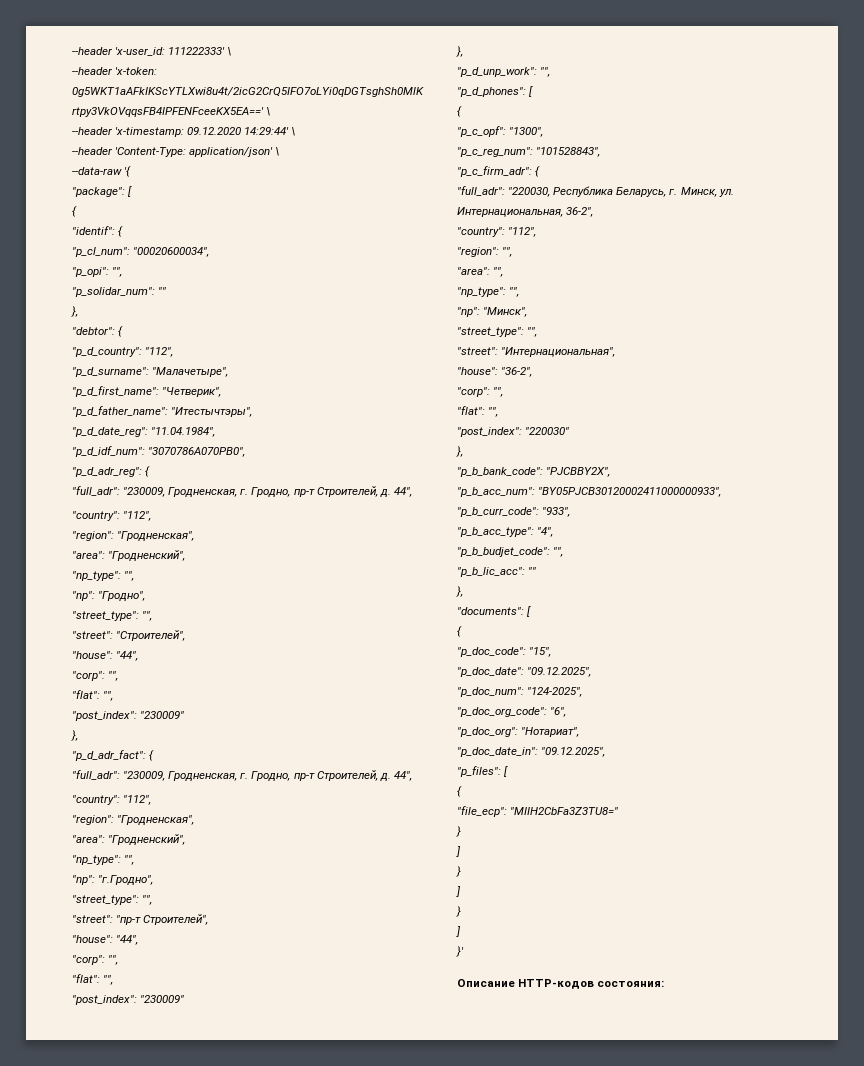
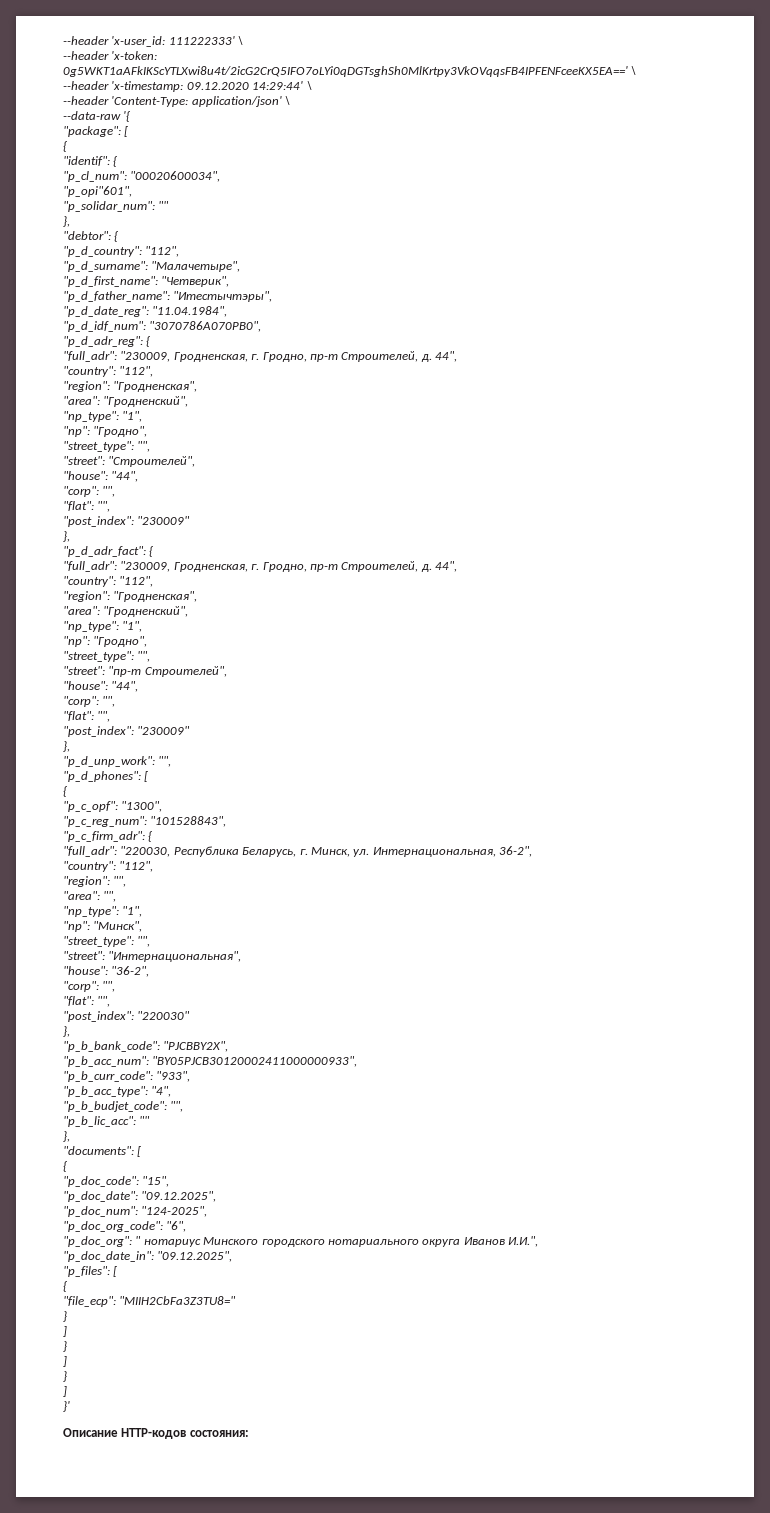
[72,267,123,277] "p_opi": "", -> [63,186,132,197] "p_opi"601",
[124,571,135,581] "", -> [122,411,143,422] "1",
[124,855,135,865] [72,875,154,886] "", // "np": "г.Гродно", -> [122,621,143,632] [63,636,148,647] "1", // "np": "Гродно",
[509,287,520,297] "", -> [122,906,143,917] "1",
[521,727,580,737] "Нотариат", -> [135,1236,538,1247] " нотариус Минского городского нотариального округа Иванов И.И.",

